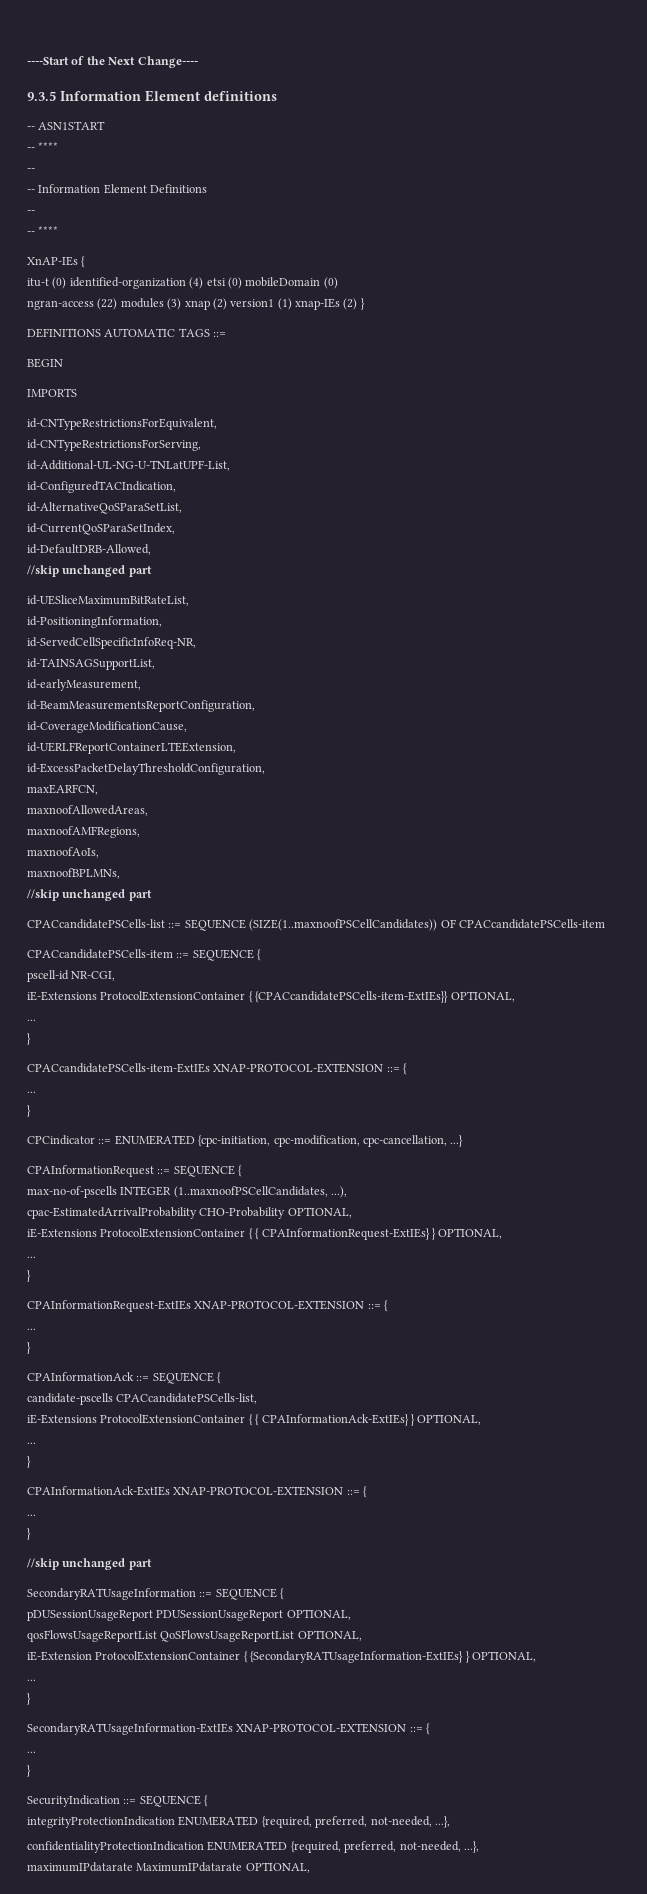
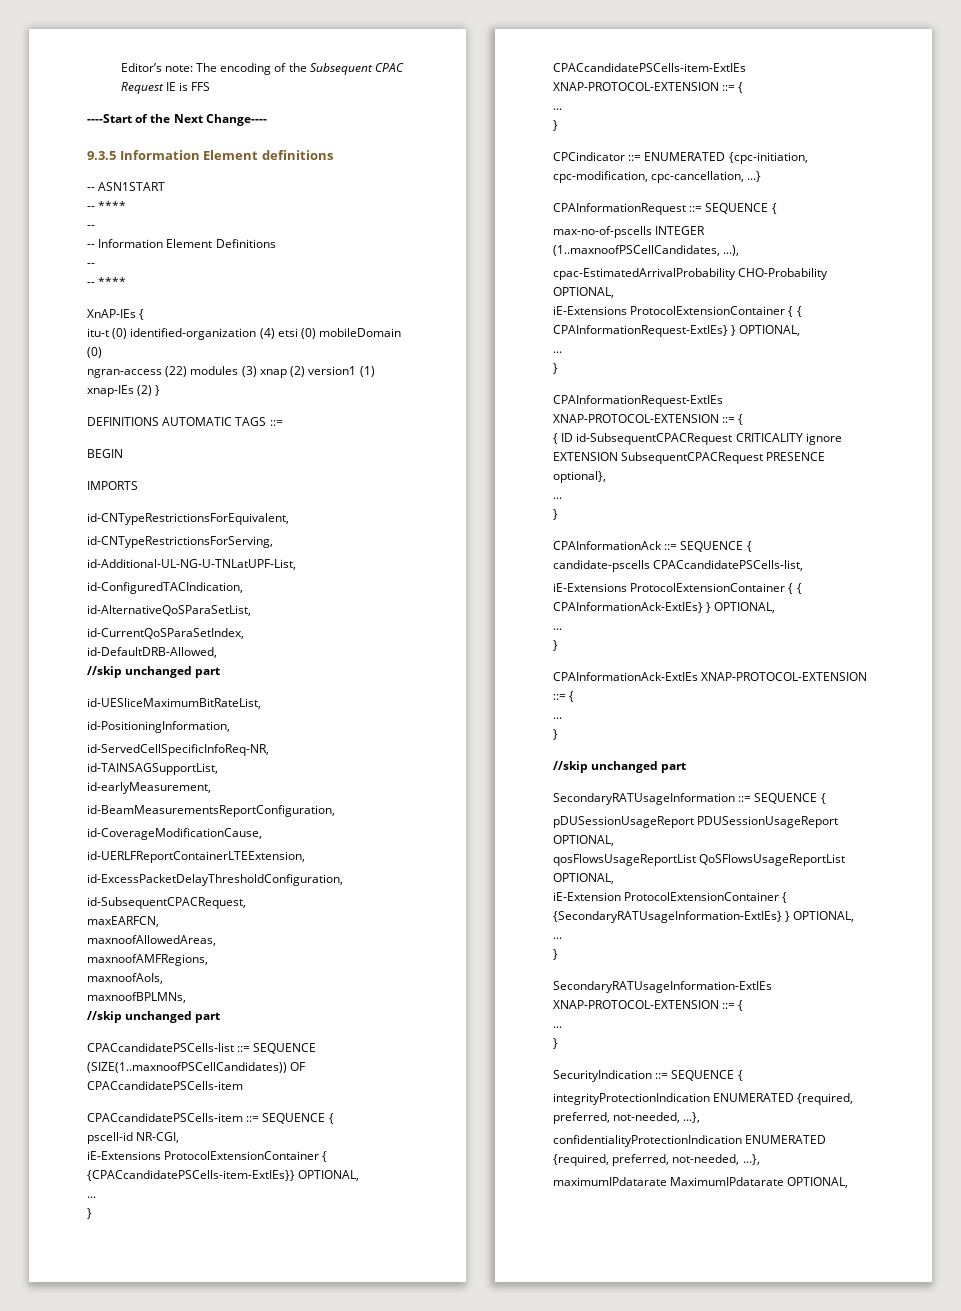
(27, 61) none -> [120,63,405,75] [120,82,211,94] Editor’s note: The encoding of the Subsequent CPAC Request IE is FFS //
(265, 769) none -> [87,897,246,909] // id-SubsequentCPACRequest,
(389, 1306) none -> [553,433,842,445] [553,452,826,464] [553,471,606,483] // { ID id-SubsequentCPACRequest CRITICALITY ignore EXTENSION SubsequentCPACRequest PRESENCE optional},

